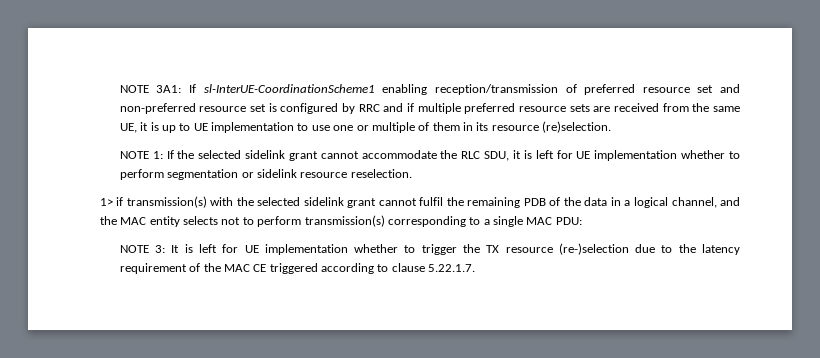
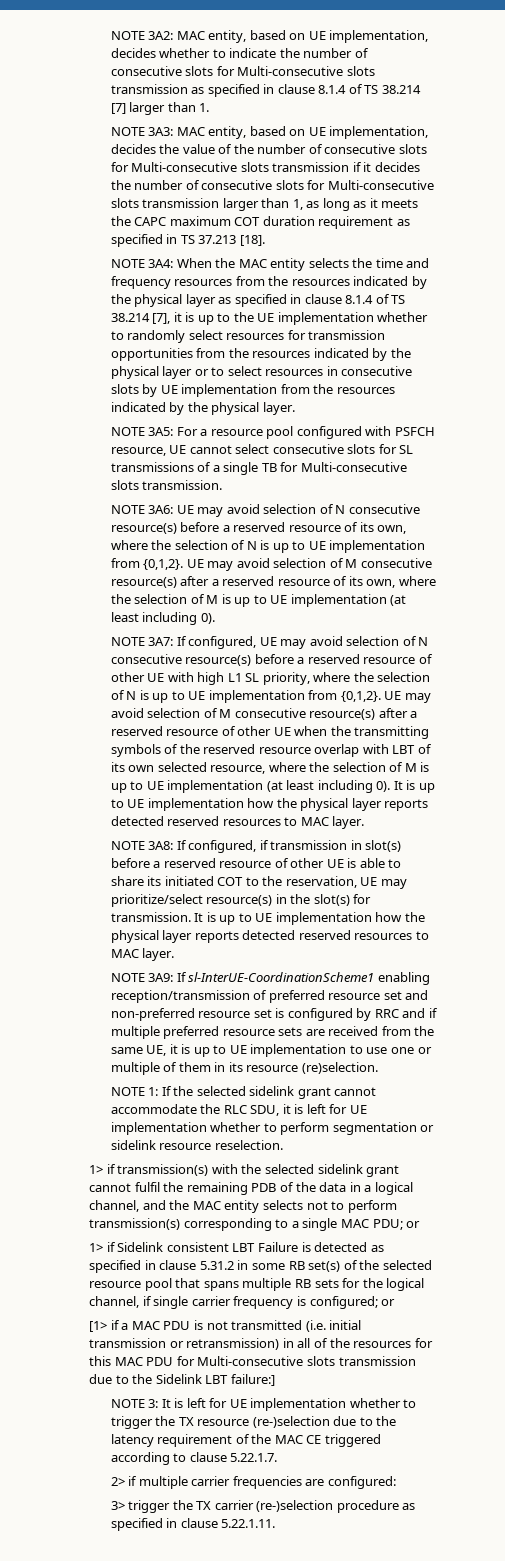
[119,85,182,93] NOTE 3A1: -> [110,30,429,43] [110,48,369,58] [110,66,375,76] [110,84,421,97] [110,102,210,115] [110,126,429,139] [110,144,427,154] [110,162,420,172] [110,180,434,190] [110,198,419,211] [110,216,410,229] [110,234,265,247] [110,258,430,271] [110,276,427,289] [110,294,406,307] [110,312,429,325] [110,330,386,343] [110,348,411,361] [110,366,413,379] [110,384,395,397] [110,402,295,415] [110,426,435,439] [110,444,414,456] [110,462,407,475] [110,480,223,490] [110,504,420,517] [110,522,407,534] [110,540,426,553] [110,558,432,571] [110,576,436,588] [110,594,407,607] [110,612,215,625] [110,636,429,649] [110,654,433,666] [110,672,431,685] [110,690,431,703] [110,708,418,720] [110,726,430,739] [110,744,432,757] [110,762,430,774] [110,780,435,793] [110,798,429,811] [110,816,365,829] [110,840,402,853] [110,858,402,868] [110,876,407,889] [110,894,372,907] [110,912,425,925] [110,930,429,943] [110,948,175,961] [110,973,174,982] NOTE 3A2: MAC entity, based on UE implementation, decides whether to indicate the number of consecutive slots for Multi-consecutive slots transmission as specified in clause 8.1.4 of TS 38.214 [7] larger than 1. // NOTE 3A3: MAC entity, based on UE implementation, decides the value of the number of consecutive slots for Multi-consecutive slots transmission if it decides the number of consecutive slots for Multi-consecutive slots transmission larger than 1, as long as it meets the CAPC maximum COT duration requirement as specified in TS 37.213 [18]. // NOTE 3A4: When the MAC entity selects the time and frequency resources from the resources indicated by the physical layer as specified in clause 8.1.4 of TS 38.214 [7], it is up to the UE implementation whether to randomly select resources for transmission opportunities from the resources indicated by the physical layer or to select resources in consecutive slots by UE implementation from the resources indicated by the physical layer. // NOTE 3A5: For a resource pool configured with PSFCH resource, UE cannot select consecutive slots for SL transmissions of a single TB for Multi-consecutive slots transmission. // NOTE 3A6: UE may avoid selection of N consecutive resource(s) before a reserved resource of its own, where the selection of N is up to UE implementation from {0,1,2}. UE may avoid selection of M consecutive resource(s) after a reserved resource of its own, where the selection of M is up to UE implementation (at least including 0). // NOTE 3A7: If configured, UE may avoid selection of N consecutive resource(s) before a reserved resource of other UE with high L1 SL priority, where the selection of N is up to UE implementation from {0,1,2}. UE may avoid selection of M consecutive resource(s) after a reserved resource of other UE when the transmitting symbols of the reserved resource overlap with LBT of its own selected resource, where the selection of M is up to UE implementation (at least including 0). It is up to UE implementation how the physical layer reports detected reserved resources to MAC layer. // NOTE 3A8: If configured, if transmission in slot(s) before a reserved resource of other UE is able to share its initiated COT to the reservation, UE may prioritize/select resource(s) in the slot(s) for transmission. It is up to UE implementation how the physical layer reports detected reserved resources to MAC layer. // NOTE 3A9:
[555,217,582,225] PDU: -> [372,1219,421,1230] [89,1242,384,1252] [89,1260,432,1273] [89,1278,425,1291] [89,1296,396,1309] [89,1320,362,1332] [89,1338,433,1350] [89,1356,416,1366] [89,1374,275,1386] PDU; or // 1> if Sidelink consistent LBT Failure is detected as specified in clause 5.31.2 in some RB set(s) of the selected resource pool that spans multiple RB sets for the logical channel, if single carrier frequency is configured; or // [1> if a MAC PDU is not transmitted (i.e. initial transmission or retransmission) in all of the resources for this MAC PDU for Multi-consecutive slots transmission due to the Sidelink LBT failure:]
(476, 268) none -> [110,1476,396,1489] [110,1500,416,1513] [110,1518,276,1531] // 2> if multiple carrier frequencies are configured: // 3> trigger the TX carrier (re-)selection procedure as specified in clause 5.22.1.11.

